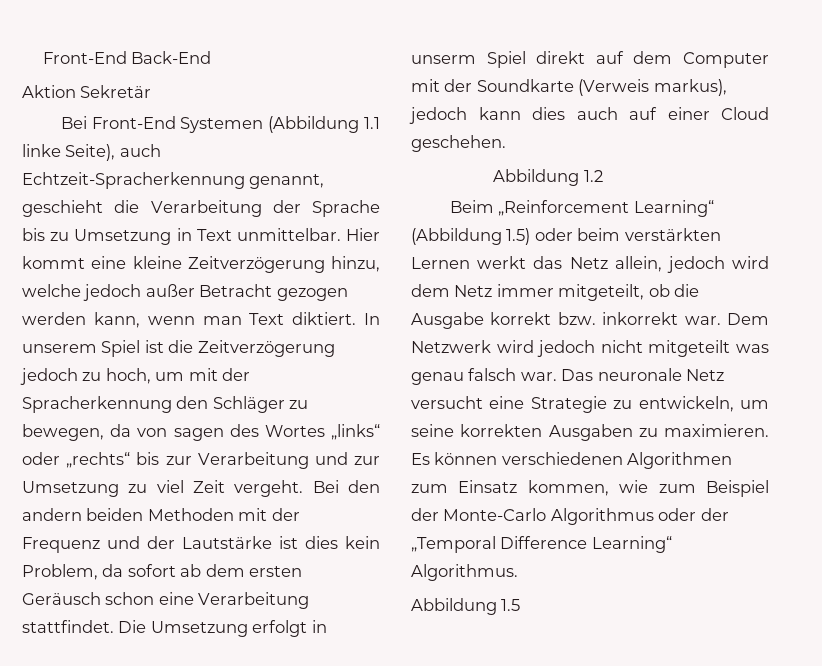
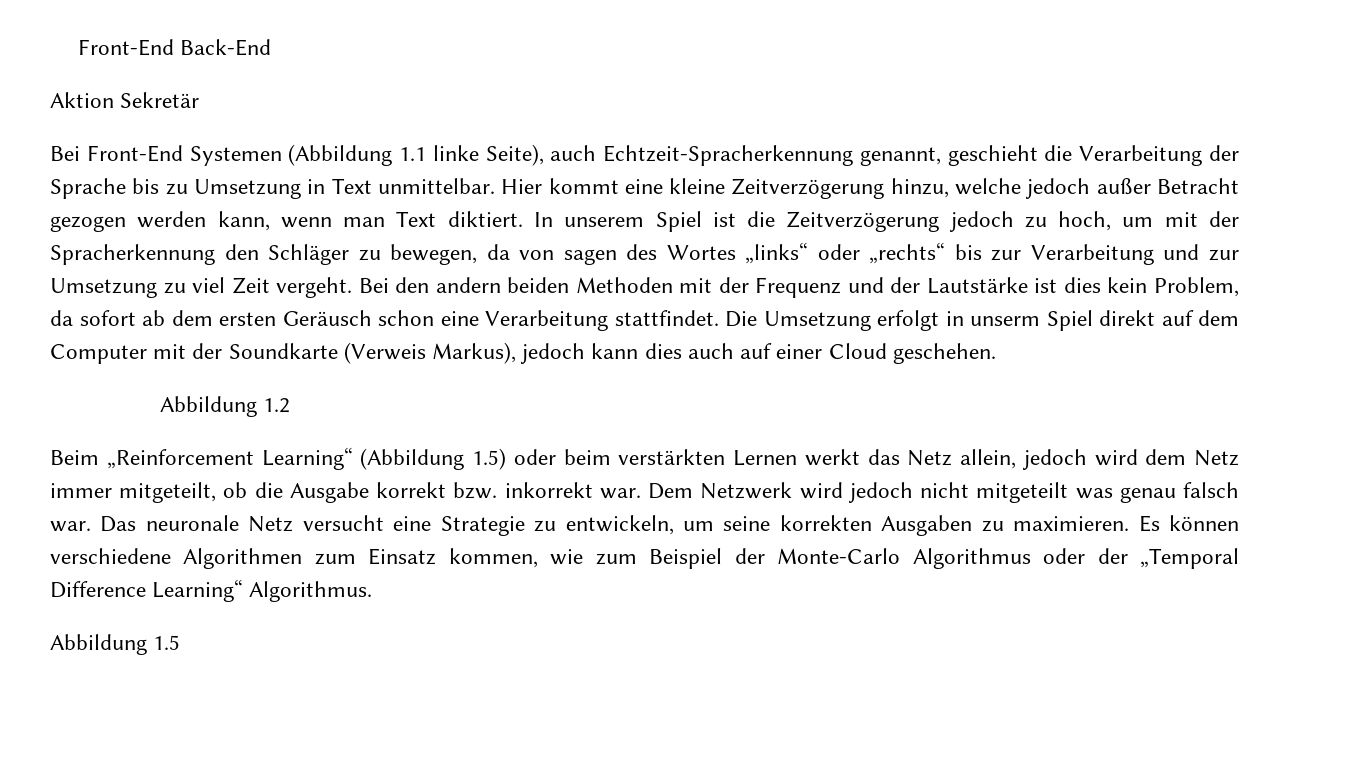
[653,79,727,96] markus), -> [432,342,517,364] Markus),
[501,452,623,465] verschiedenen -> [50,548,171,564] verschiedene

